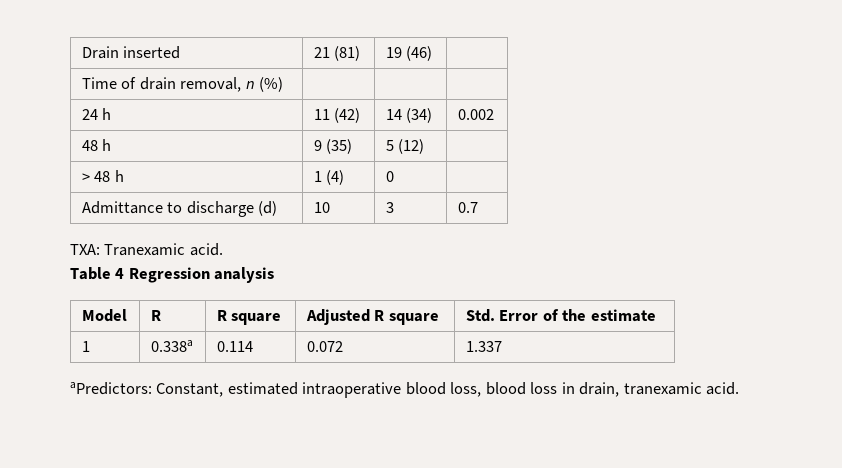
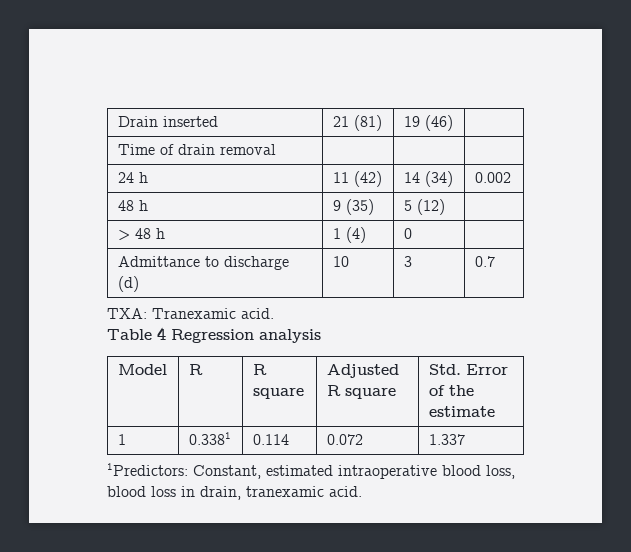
[180,77,283,92] removal, n (%) -> [219,144,276,155] removal
[150,340,193,352] 0.338a -> [188,432,231,445] 0.3381
[70,382,152,395] aPredictors: -> [107,463,188,476] 1Predictors:

